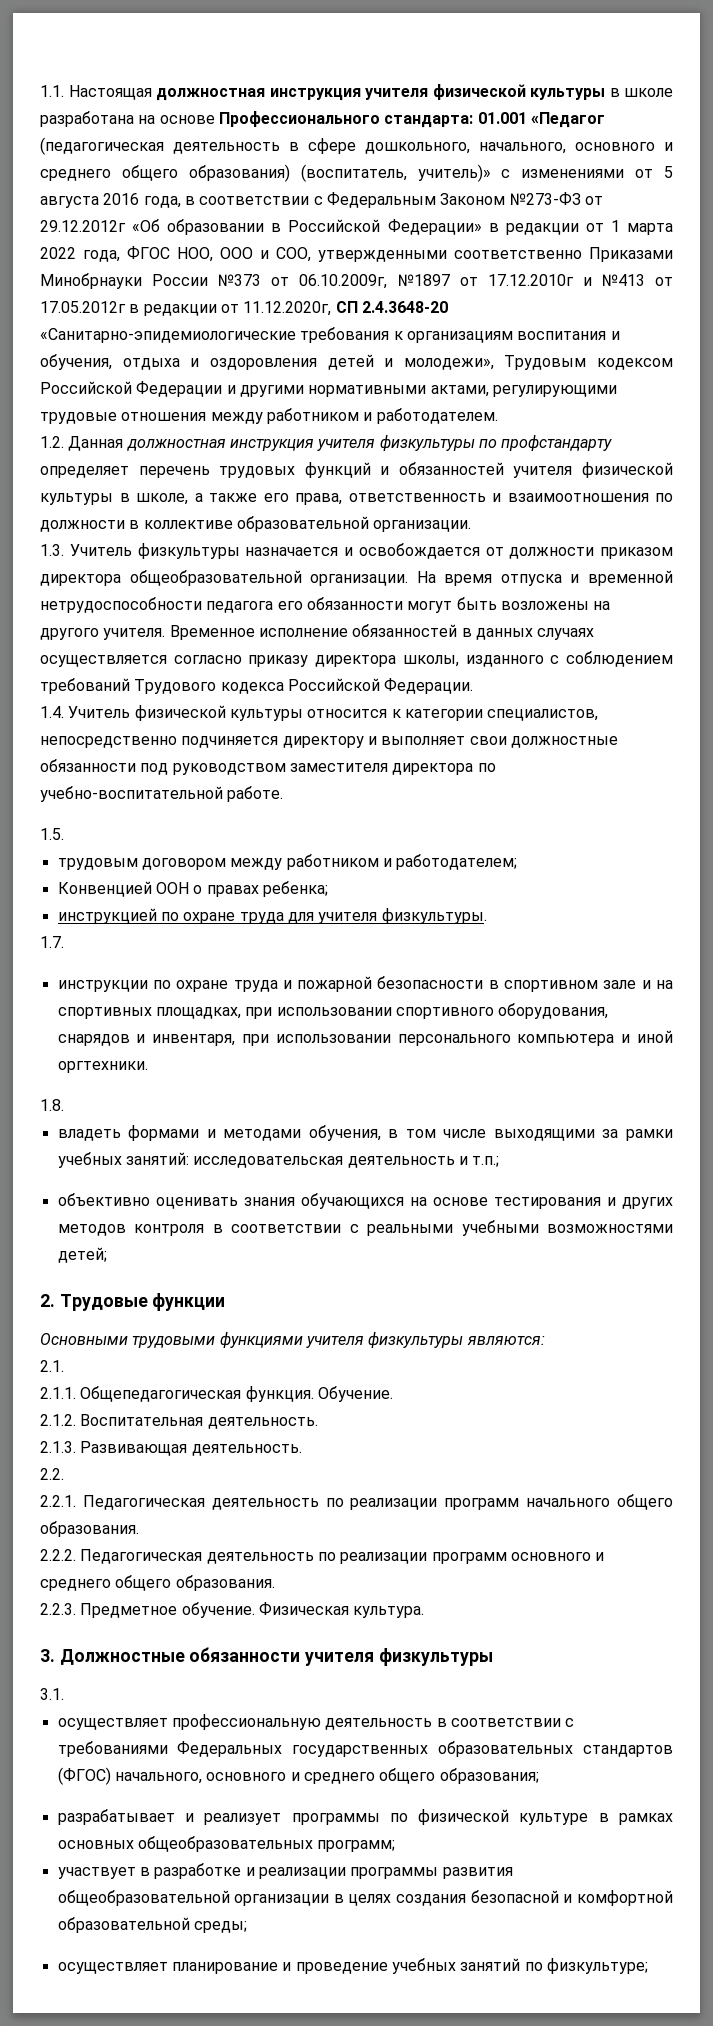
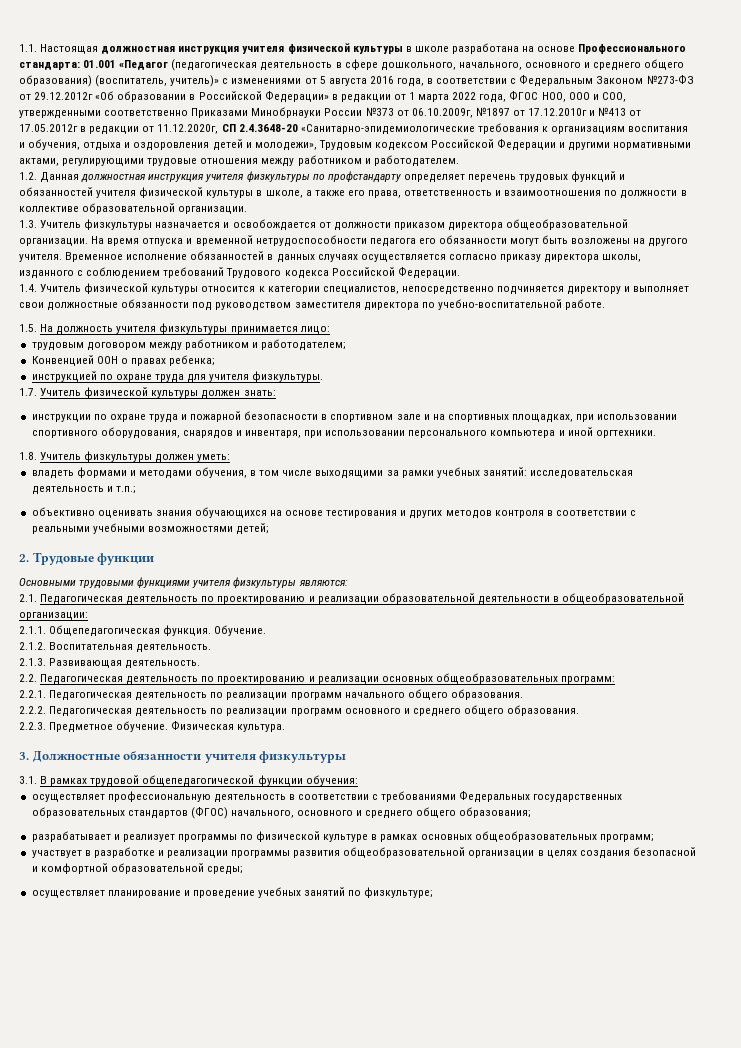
(64, 834) none -> [40,323,330,335] На должность учителя физкультуры принимается лицо:
(64, 942) none -> [40,387,276,399] Учитель физической культуры должен знать:
(64, 1105) none -> [40,451,231,463] Учитель физкультуры должен уметь:
(64, 1366) none -> [40,593,685,605] [19,612,88,620] Педагогическая деятельность по проектированию и реализации образовательной деятельности в общеобразовательной организации:
(64, 1474) none -> [40,673,615,685] Педагогическая деятельность по проектированию и реализации основных общеобразовательных программ:
(64, 1694) none -> [40,775,358,787] В рамках трудовой общепедагогической функции обучения:

